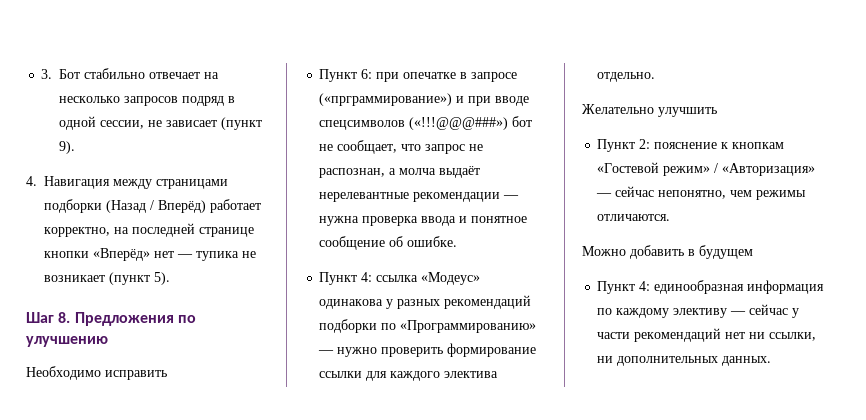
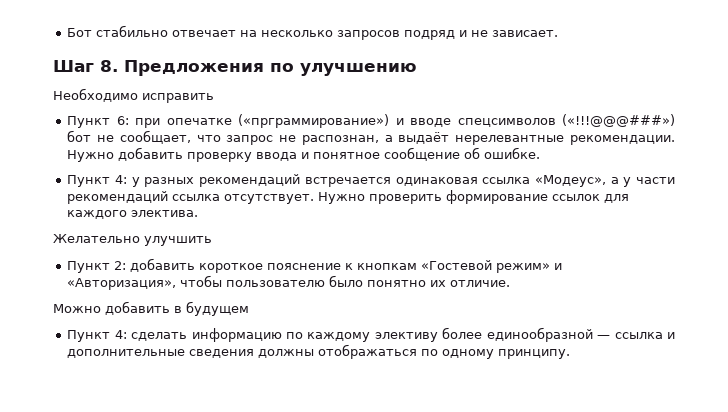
[41,69,53,79] 3. -> (67, 32) none
[228,96,236,103] [59,116,263,130] [59,141,76,154] [26,176,229,189] [44,199,262,213] [44,223,255,237] [44,248,257,261] [44,272,171,285] в одной сессии, не зависает (пункт 9). // 4. Навигация между страницами подборки (Назад / Вперёд) работает корректно, на последней странице кнопки «Вперёд» нет — тупика не возникает (пункт 5). -> [459,30,559,37] и не зависает.
[460,72,518,82] в запросе -> (232, 121) none
[468,96,492,106] при -> (404, 121) none
[399,168,437,175] молча -> (393, 138) none
[413,192,520,202] [319,216,419,226] рекомендации — нужна проверка -> [570,135,675,145] [67,147,253,162] рекомендации. Нужно добавить проверку
[376,272,481,285] [319,295,532,309] [319,319,537,333] [318,347,378,357] ссылка «Модеус» одинакова у разных рекомендаций подборки по «Программированию» — нужно -> [131,174,676,187] [67,191,366,204] у разных рекомендаций встречается одинаковая ссылка «Модеус», а у части рекомендаций ссылка отсутствует. Нужно
[319,371,363,378] ссылки -> [552,194,601,201] ссылок
[444,371,499,378] [597,72,656,82] электива отдельно. -> [131,210,199,217] электива.
(651, 144) none -> [130,258,264,273] добавить короткое
[714,163,816,176] [596,186,807,200] [597,214,671,221] / «Авторизация» — сейчас непонятно, чем режимы отличаются. -> [554,263,563,270] [67,275,511,290] и «Авторизация», чтобы пользователю было понятно их отличие.
[654,280,825,294] единообразная информация -> [131,328,282,342] сделать информацию
[730,304,800,318] [597,328,817,342] [597,356,772,366] — сейчас у части рекомендаций нет ни ссылки, ни дополнительных данных. -> [442,327,675,342] [67,344,571,359] более единообразной — ссылка и дополнительные сведения должны отображаться по одному принципу.

